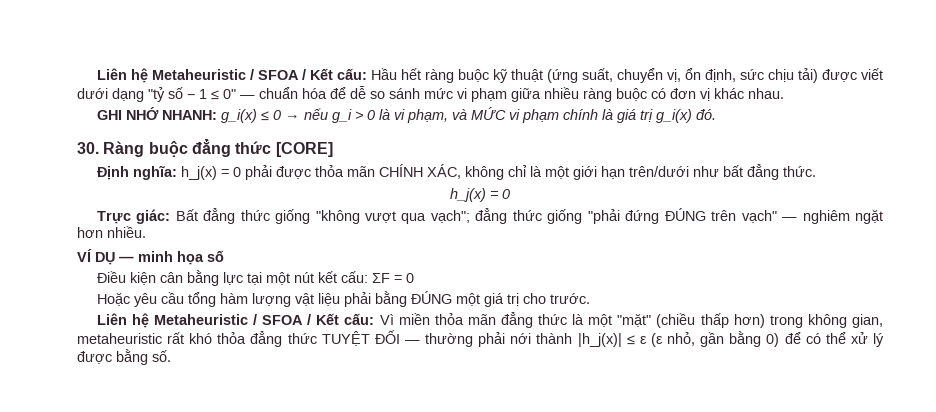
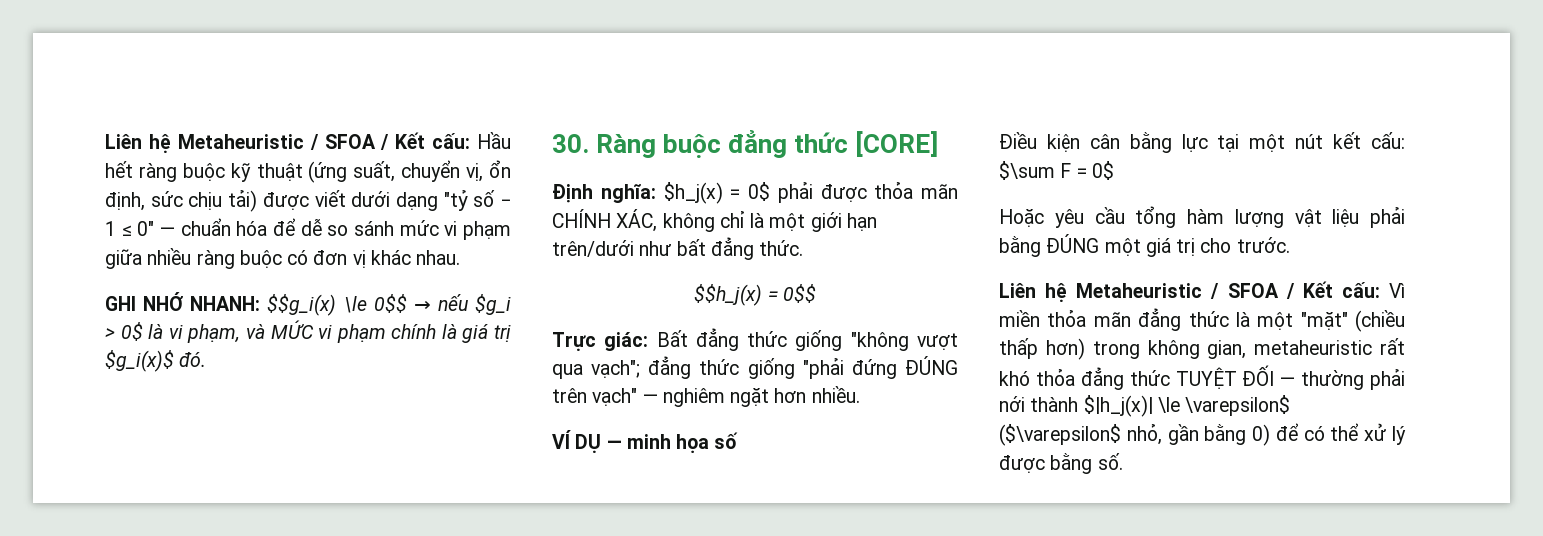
[220,108,375,123] g_i(x) ≤ 0 → nếu g_i > 0 -> [267,294,511,316] [105,322,143,341] $$g_i(x) \le 0$$ → nếu $g_i > 0$
[655,109,692,123] g_i(x) -> [105,350,174,372] $g_i(x)$
[180,166,241,180] h_j(x) = 0 -> [663,182,770,204] $h_j(x) = 0$
[450,188,510,202] h_j(x) = 0 -> [694,284,816,306] $$h_j(x) = 0$$
[371,273,414,283] ΣF = 0 -> [999,161,1114,180] $\sum F = 0$
[577,333,663,347] |h_j(x)| ≤ ε (ε -> [1083,395,1291,417] [999,424,1121,446] $|h_j(x)| \le \varepsilon$ ($\varepsilon$

